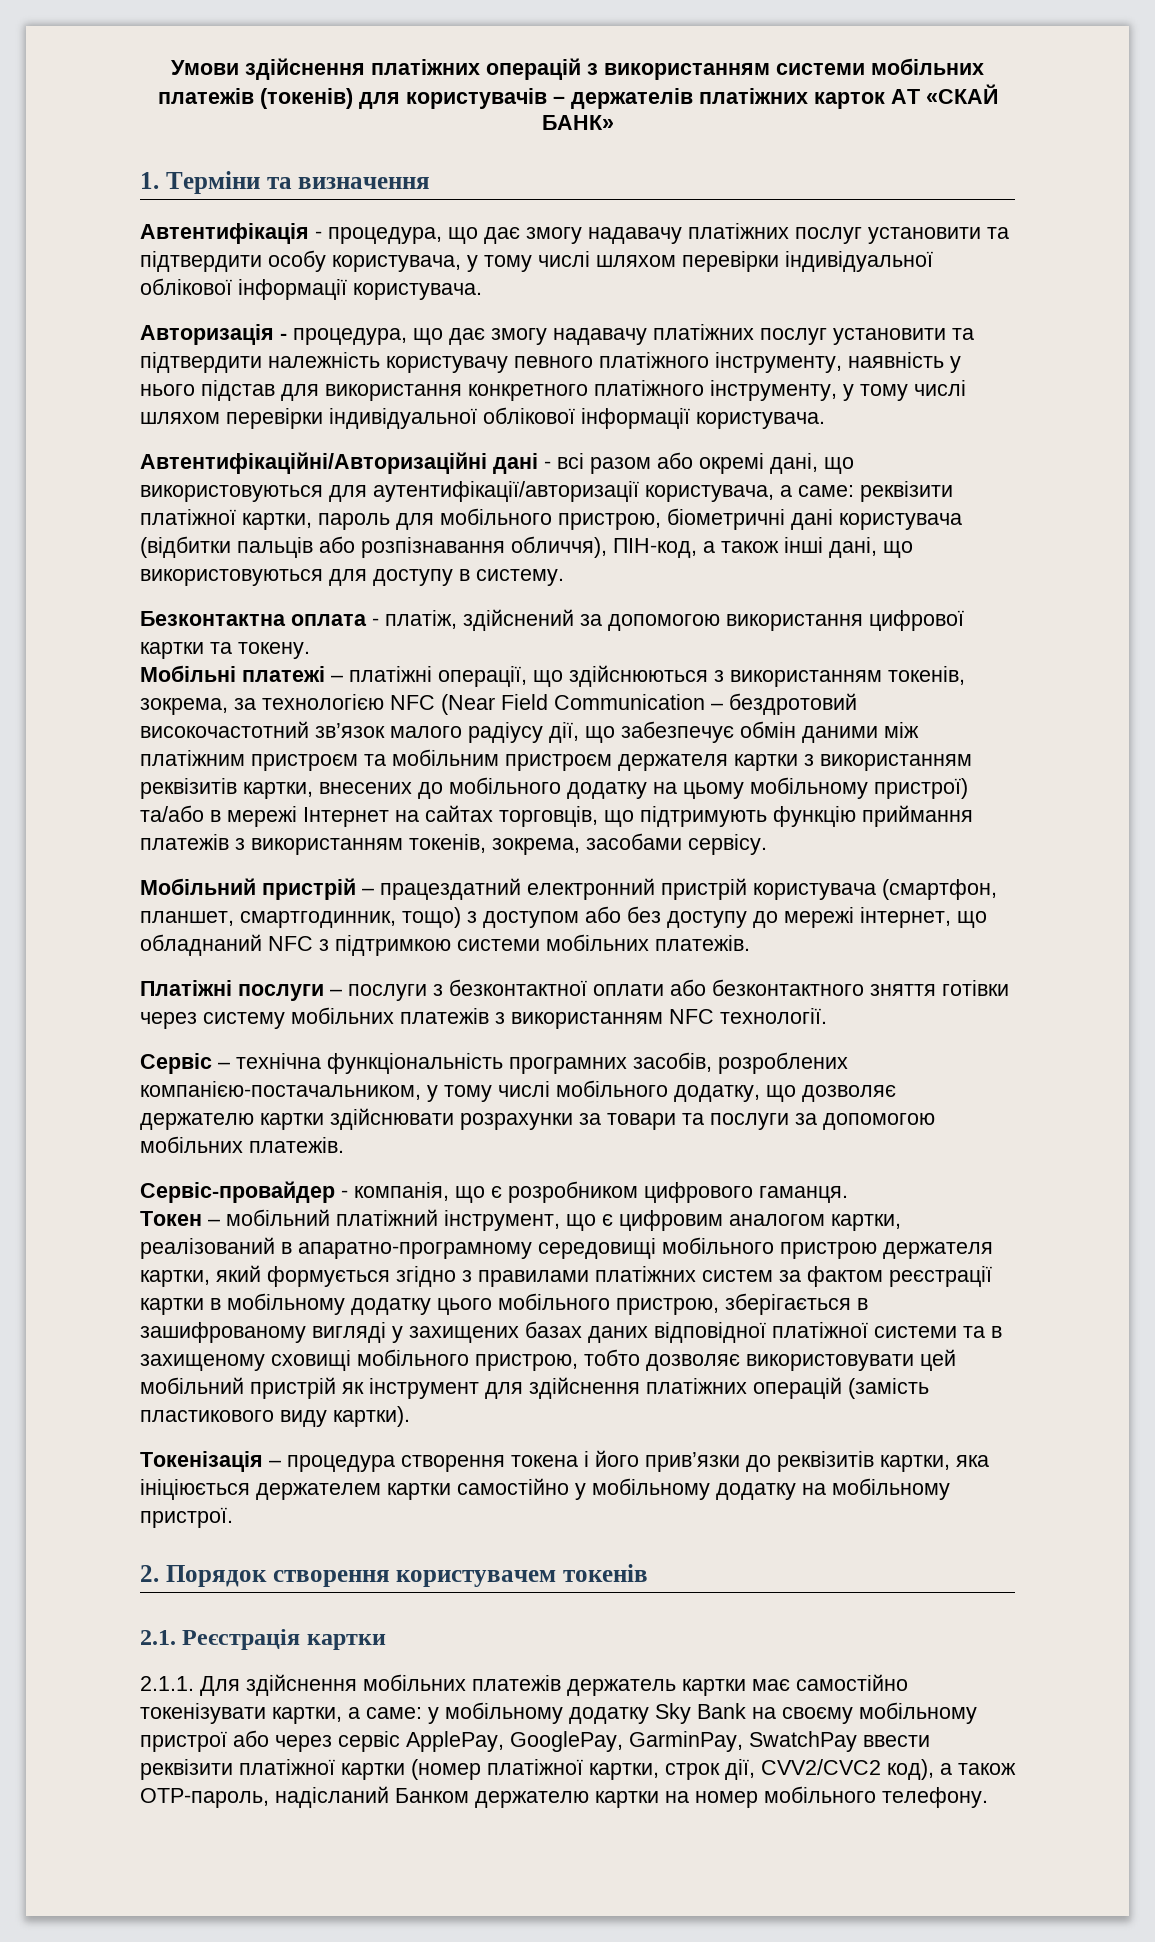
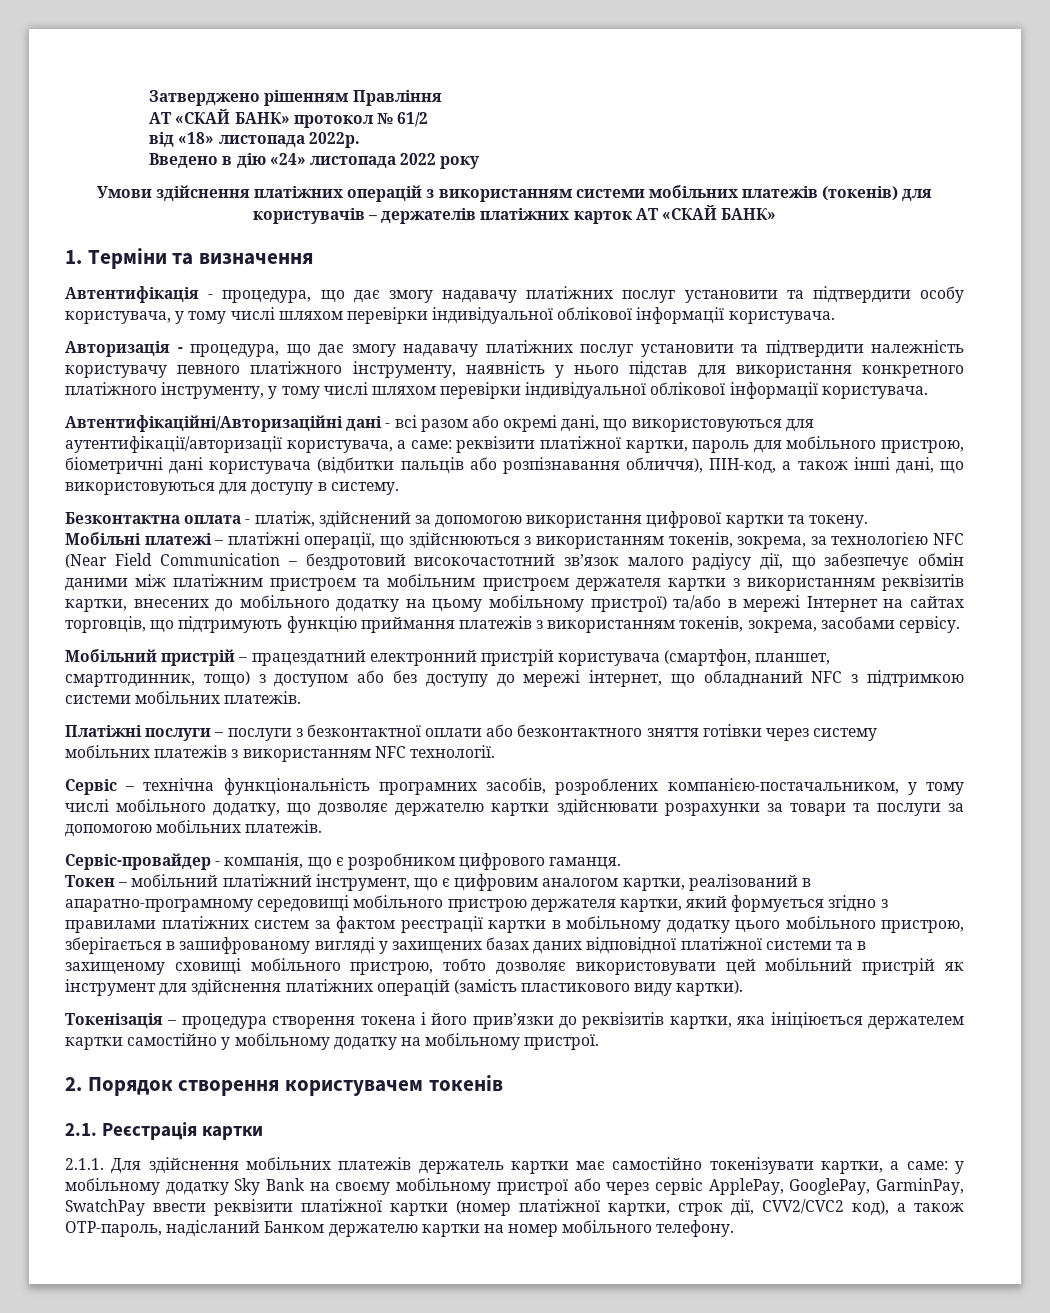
(171, 67) none -> [149,90,442,106] [149,109,429,128] [149,132,360,148] [149,153,480,169] Затверджено рішенням Правління // АТ «СКАЙ БАНК» протокол № 61/2 // від «18» листопада 2022р. // Введено в дію «24» листопада 2022 року //

